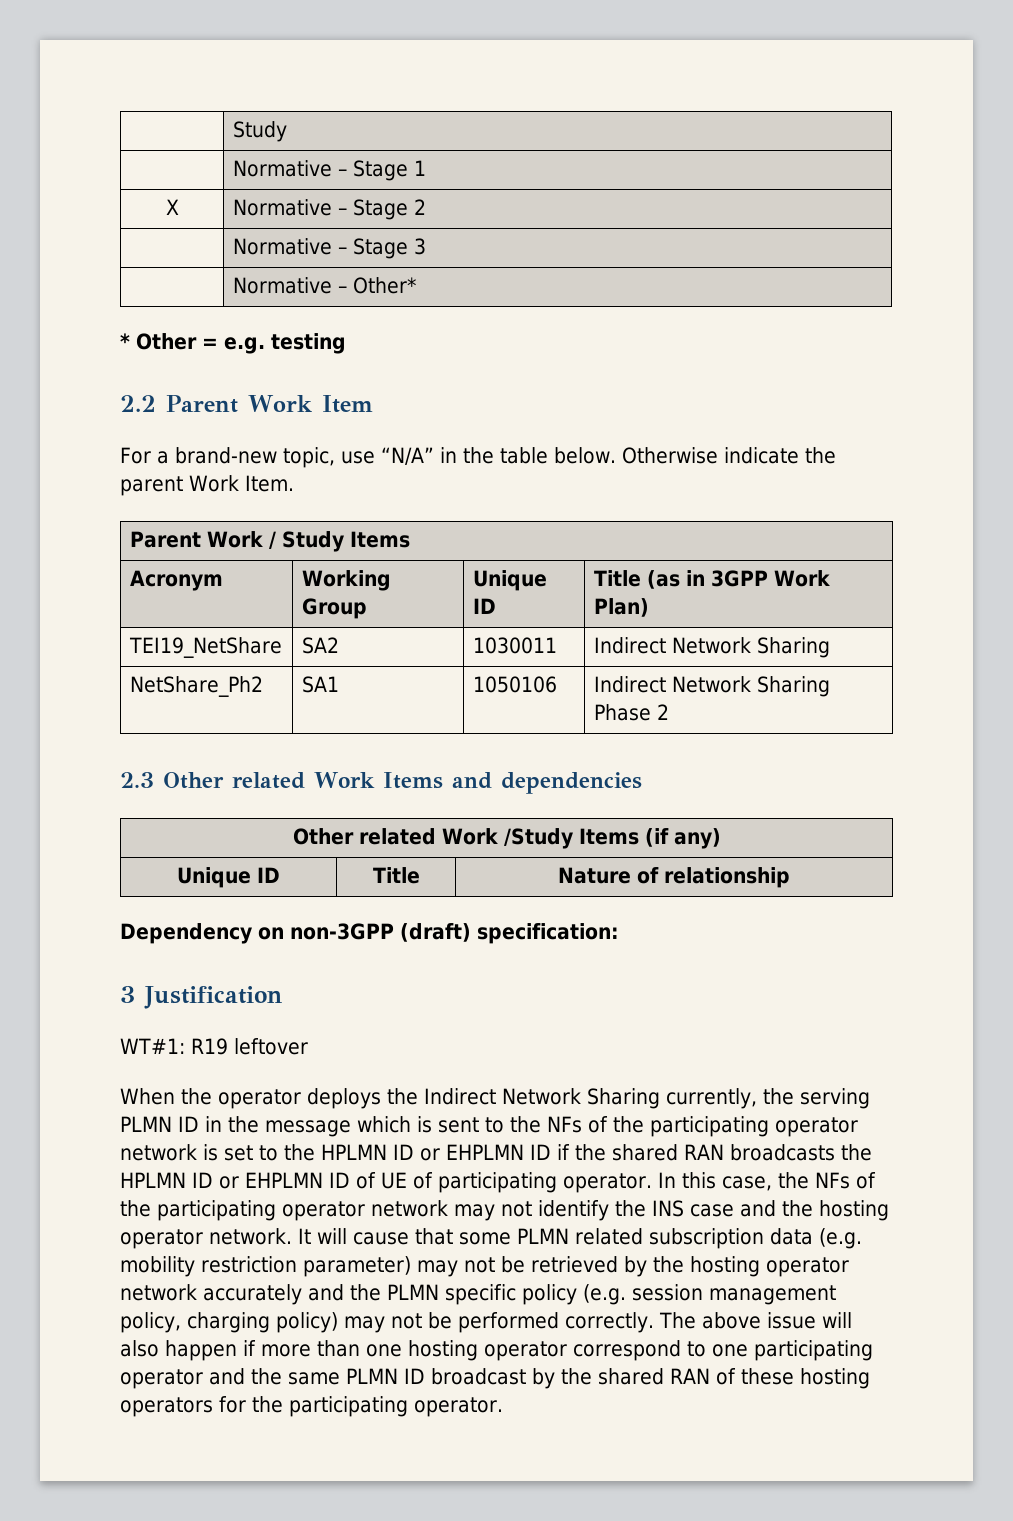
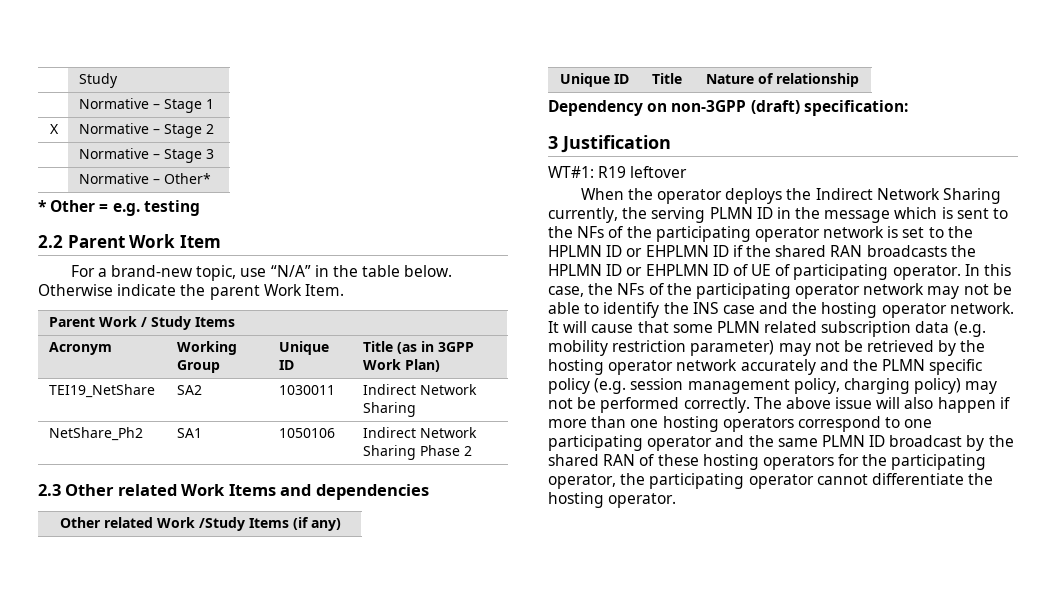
(532, 1209) none -> [992,283,1012,295] [548,302,600,314] be able to
[484,1341,567,1361] operator -> [722,417,794,432] operators
(408, 1406) none -> [548,473,994,489] [548,492,604,508] operator, the participating operator cannot differentiate the hosting

